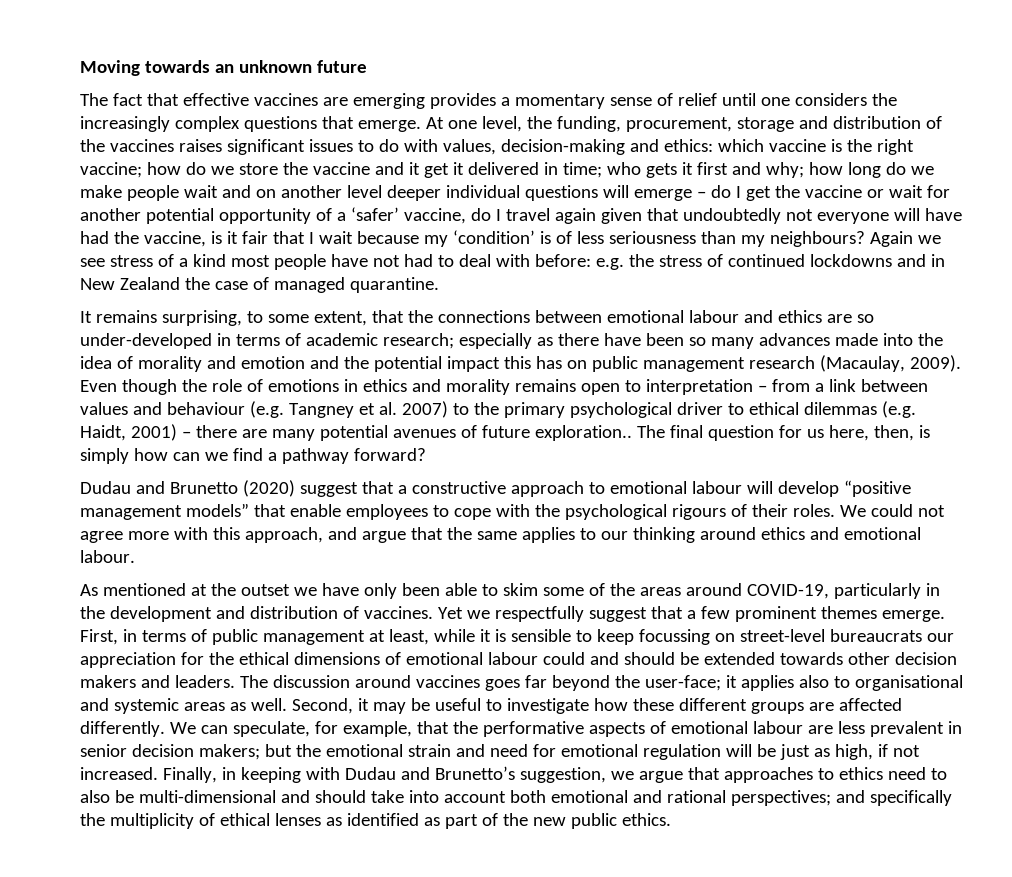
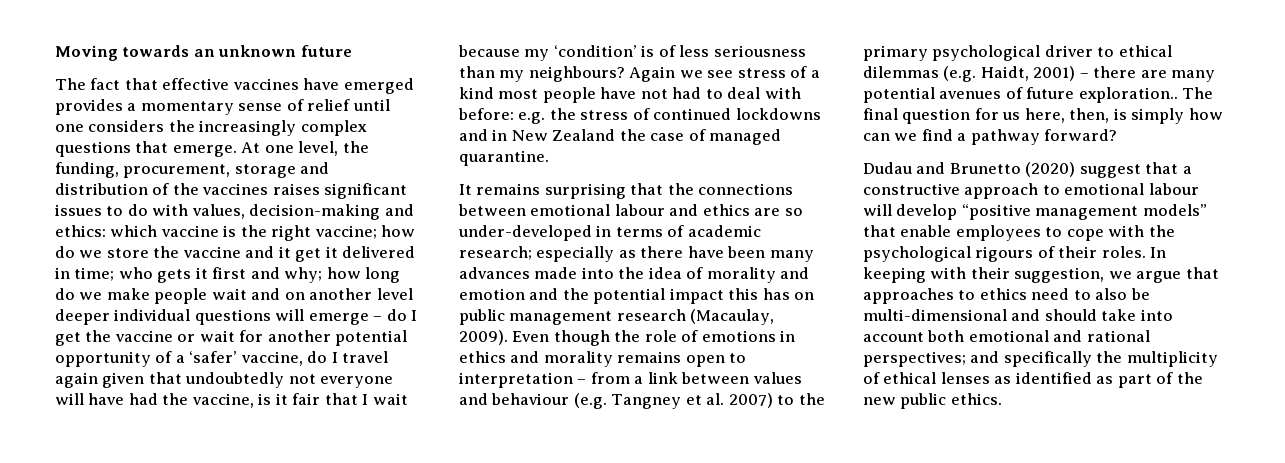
[322,93,425,109] are emerging -> [303,78,414,94] have emerged
[161,310,367,326] surprising, to some extent, -> [544,183,626,199] surprising
[688,337,706,346] so -> (766, 252) none
[839,504,945,517] [80,527,921,543] [80,550,135,563] [80,583,940,599] [80,606,945,622] [80,629,954,645] [80,652,957,668] [80,675,963,691] [80,698,902,714] [80,721,962,737] [80,744,920,760] [80,766,515,783] We could not agree more with this approach, and argue that the same applies to our thinking around ethics and emotional labour. // As mentioned at the outset we have only been able to skim some of the areas around COVID-19, particularly in the development and distribution of vaccines. Yet we respectfully suggest that a few prominent themes emerge. First, in terms of public management at least, while it is sensible to keep focussing on street-level bureaucrats our appreciation for the ethical dimensions of emotional labour could and should be extended towards other decision makers and leaders. The discussion around vaccines goes far beyond the user-face; it applies also to organisational and systemic areas as well. Second, it may be useful to investigate how these different groups are affected differently. We can speculate, for example, that the performative aspects of emotional labour are less prevalent in senior decision makers; but the emotional strain and need for emotional regulation will be just as high, if not increased. Finally, in keeping with Dudau and Brunetto’s -> [1150,247,1167,258] [863,267,1010,283] In keeping with their

